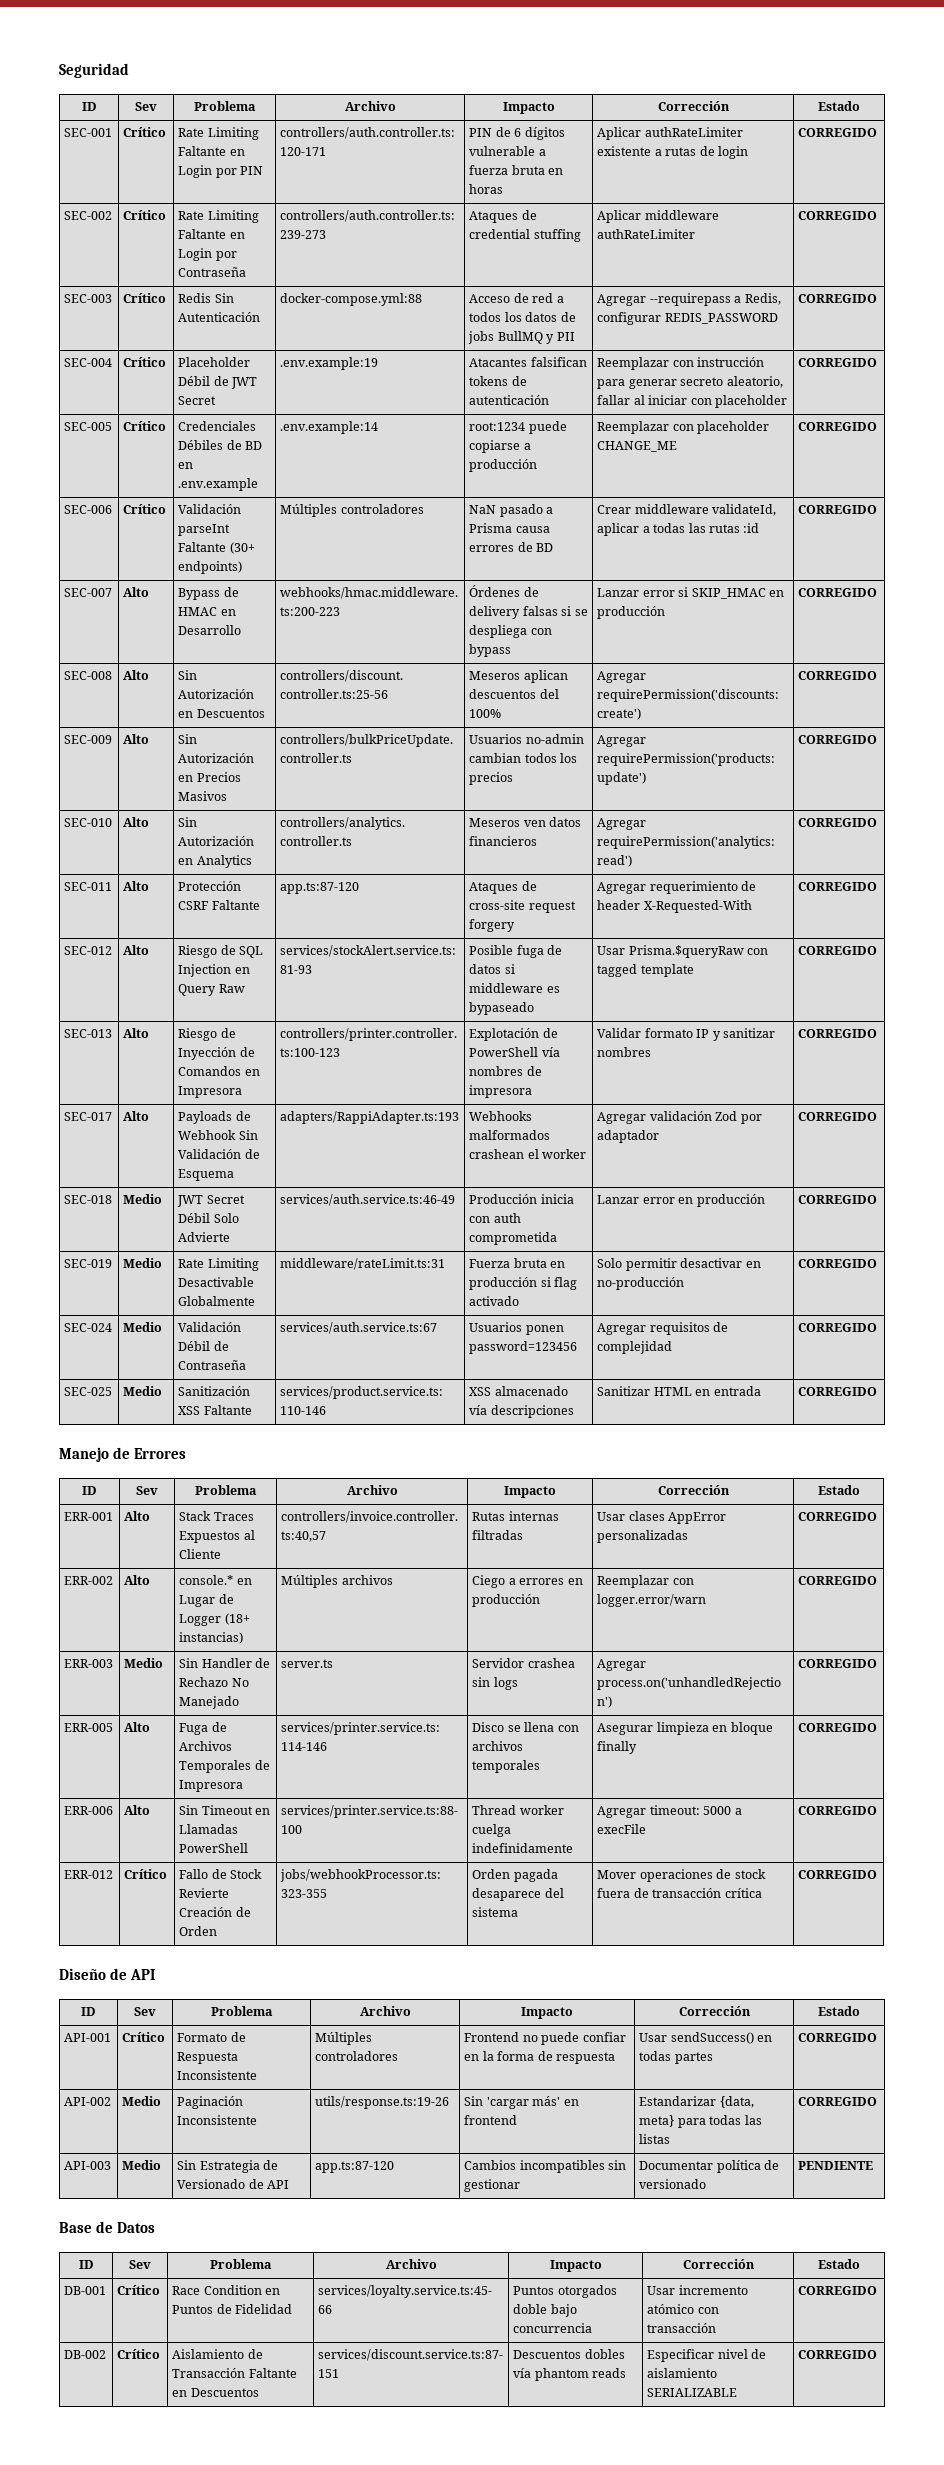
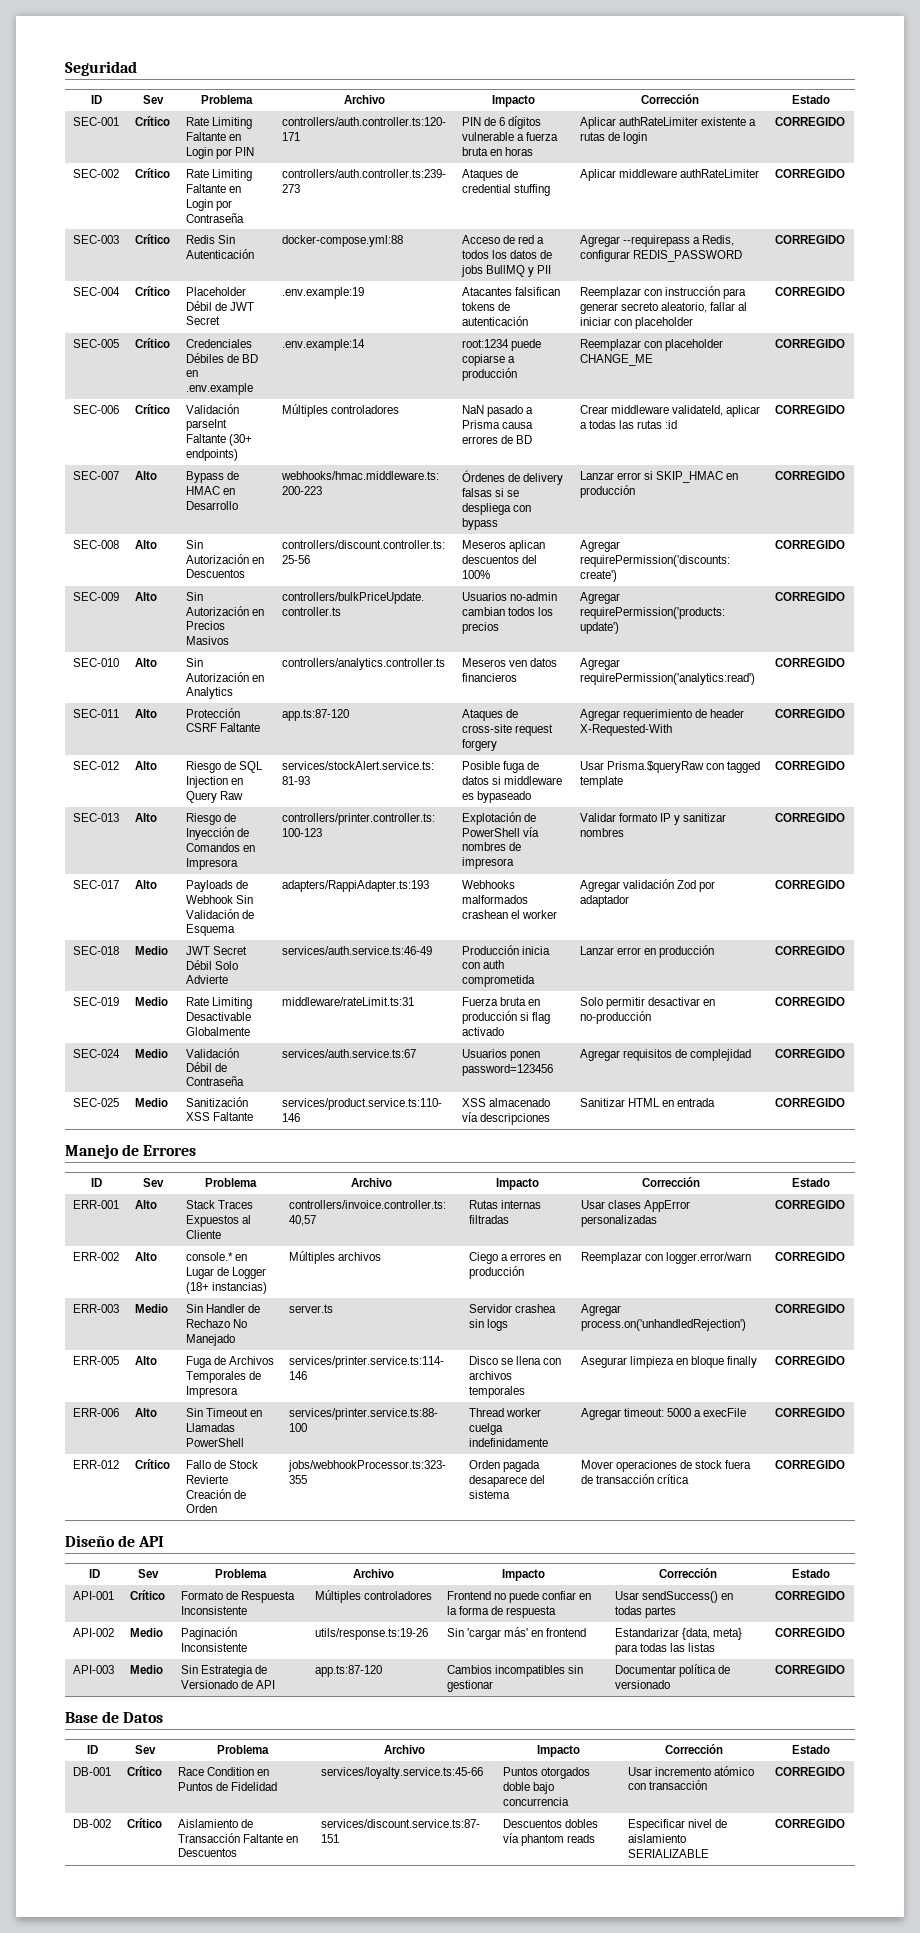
[798,2161,874,2170] PENDIENTE -> [774,1665,845,1674] CORREGIDO

